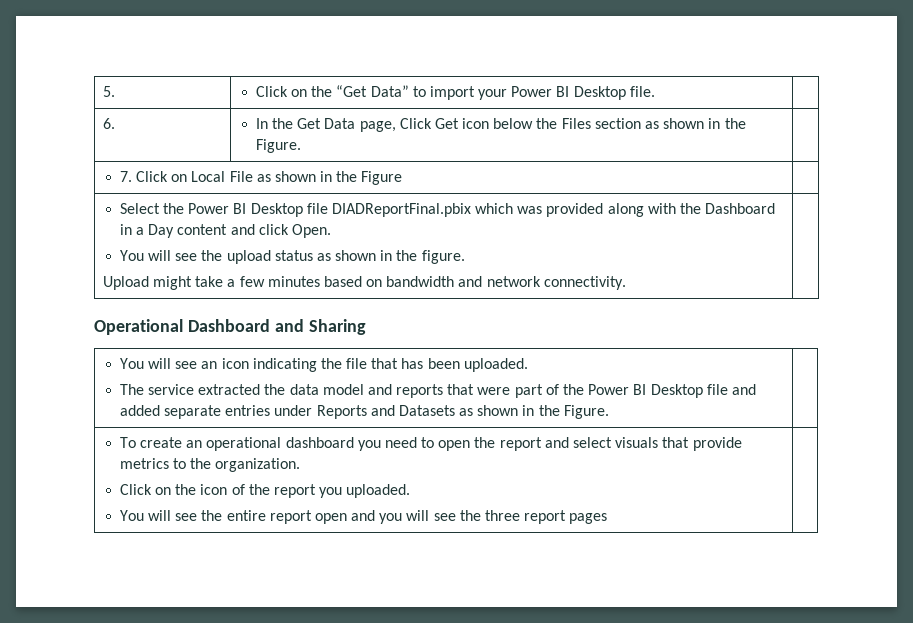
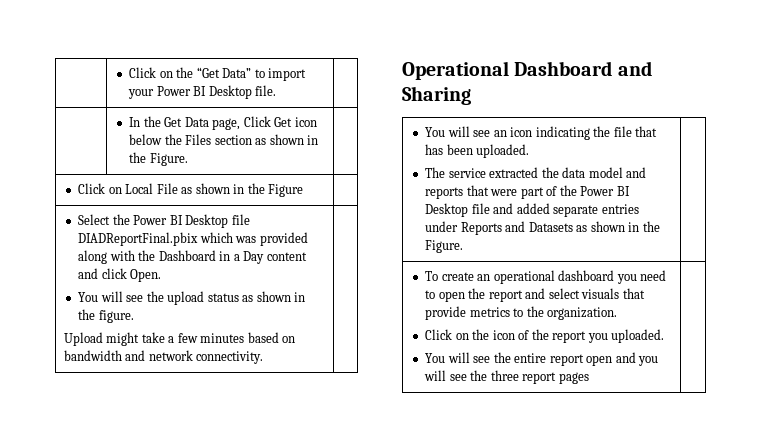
[102,86,115,97] 5. -> (129, 72) none
[102,118,115,129] 6. -> (277, 90) none
[119,171,132,182] 7. -> (188, 159) none

